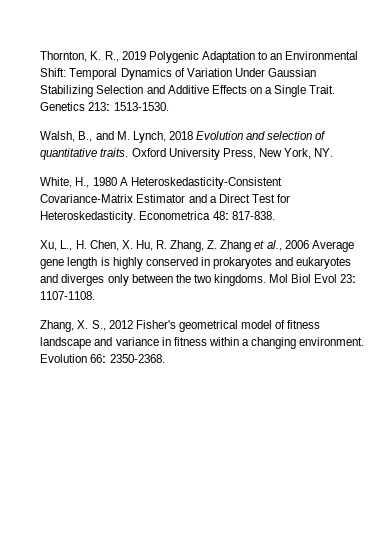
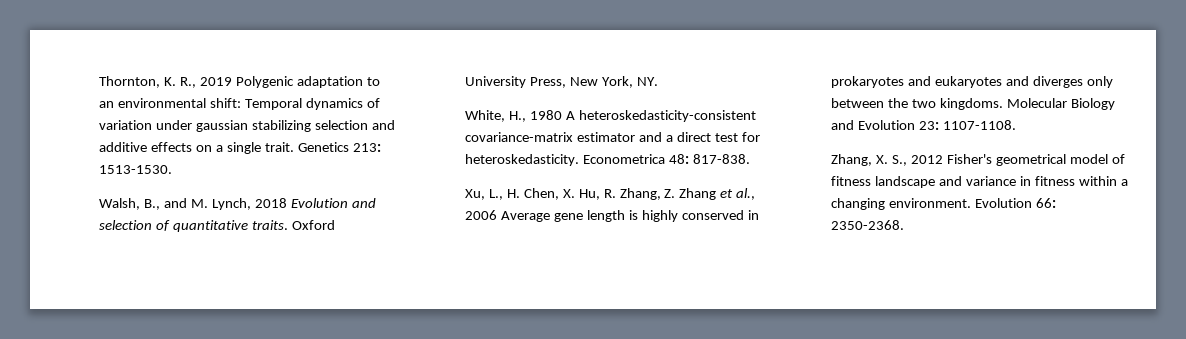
[201,51,255,63] Adaptation -> [296,76,363,88] adaptation
[285,51,359,60] [40,68,316,80] [40,85,336,97] Environmental Shift: Temporal Dynamics of Variation Under Gaussian Stabilizing Selection and Additive Effects on a Single Trait. -> [118,98,380,110] [99,120,395,132] [99,142,294,154] environmental shift: Temporal dynamics of variation under gaussian stabilizing selection and additive effects on a single trait.
[130,177,282,189] [40,194,290,203] [40,211,137,223] Heteroskedasticity-Consistent Covariance-Matrix Estimator and a Direct Test for Heteroskedasticity. -> [578,110,756,122] [465,132,760,142] [465,154,580,166] heteroskedasticity-consistent covariance-matrix estimator and a direct test for heteroskedasticity.
[269,274,338,283] Mol Biol Evol -> [1006,98,1115,110] [831,120,916,130] Molecular Biology and Evolution

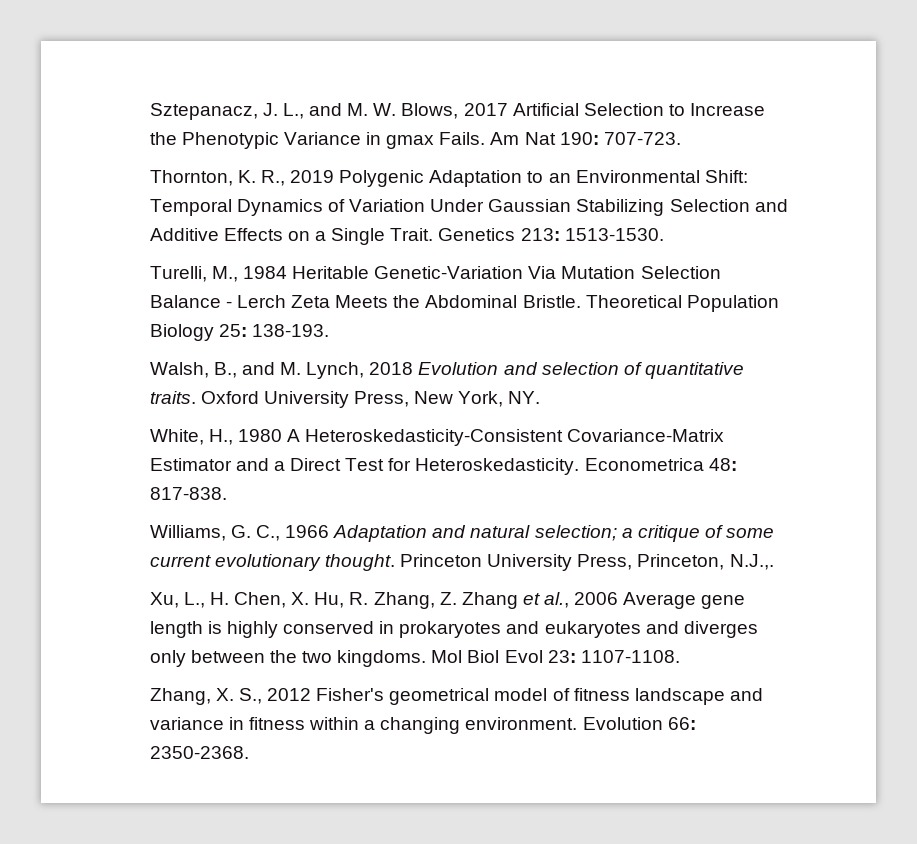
(99, 82) none -> [149,103,766,120] [149,132,681,149] Sztepanacz, J. L., and M. W. Blows, 2017 Artificial Selection to Increase the Phenotypic Variance in gmax Fails. Am Nat 190: 707-723. //
[296,76,363,88] adaptation -> [429,170,523,187] Adaptation
[118,98,380,110] [99,120,395,132] [99,142,381,154] [99,165,173,174] environmental shift: Temporal dynamics of variation under gaussian stabilizing selection and additive effects on a single trait. Genetics 213: 1513-1530. -> [575,170,748,183] [149,199,788,216] [149,228,664,245] [149,266,721,282] [149,295,779,312] [149,324,329,341] Environmental Shift: Temporal Dynamics of Variation Under Gaussian Stabilizing Selection and Additive Effects on a Single Trait. Genetics 213: 1513-1530. // Turelli, M., 1984 Heritable Genetic-Variation Via Mutation Selection Balance - Lerch Zeta Meets the Abdominal Bristle. Theoretical Population Biology 25: 138-193.
[578,110,756,122] [465,132,760,142] [465,154,750,166] heteroskedasticity-consistent covariance-matrix estimator and a direct test for heteroskedasticity. Econometrica 48: 817-838. -> [305,429,725,446] [149,458,737,475] [149,487,227,500] [149,525,775,542] [149,554,774,571] Heteroskedasticity-Consistent Covariance-Matrix Estimator and a Direct Test for Heteroskedasticity. Econometrica 48: 817-838. // Williams, G. C., 1966 Adaptation and natural selection; a critique of some current evolutionary thought. Princeton University Press, Princeton, N.J.,.
[1006,98,1115,110] [831,120,916,130] Molecular Biology and Evolution -> [431,650,543,663] Mol Biol Evol

